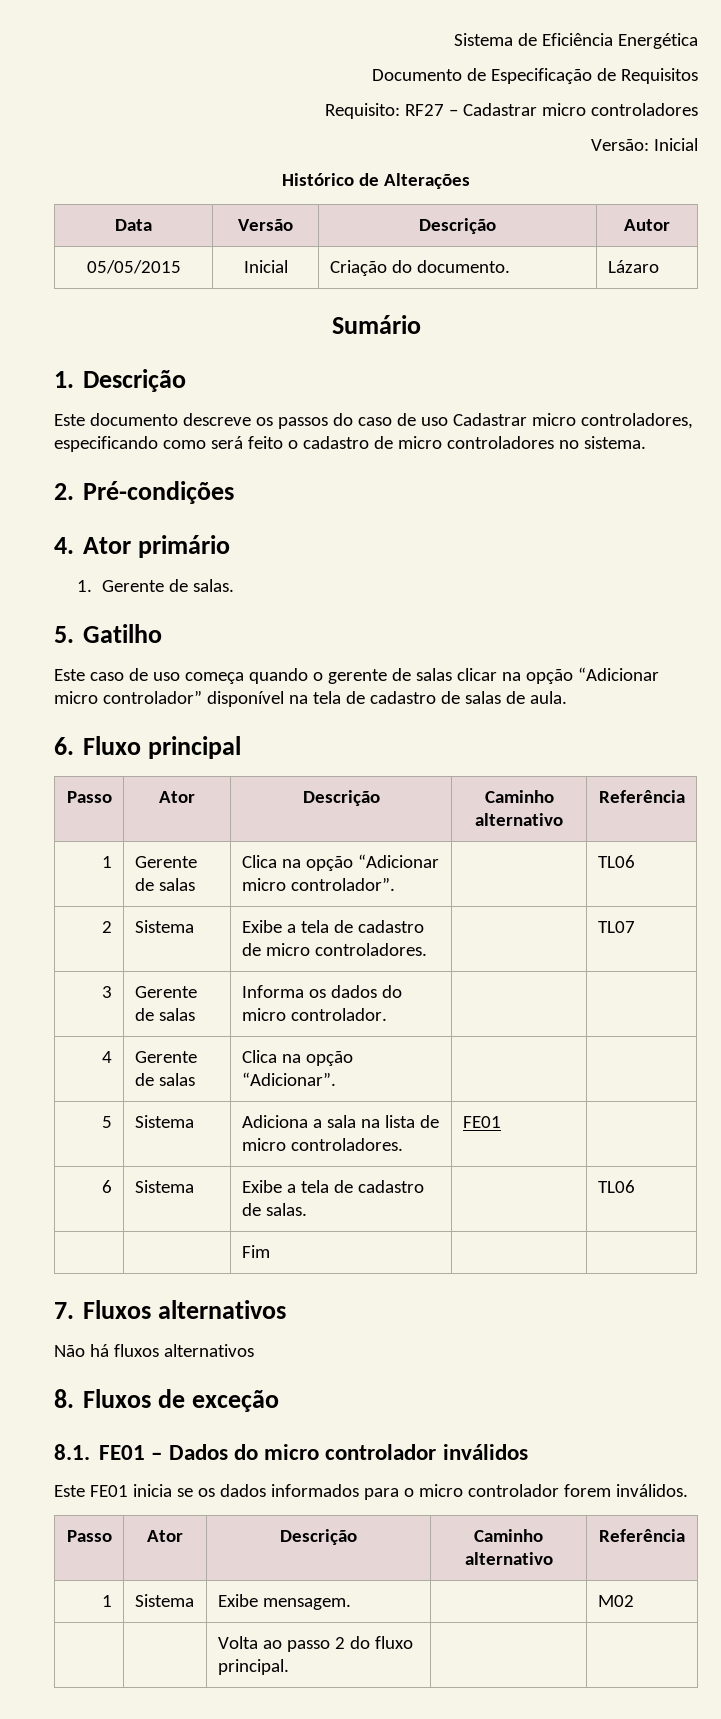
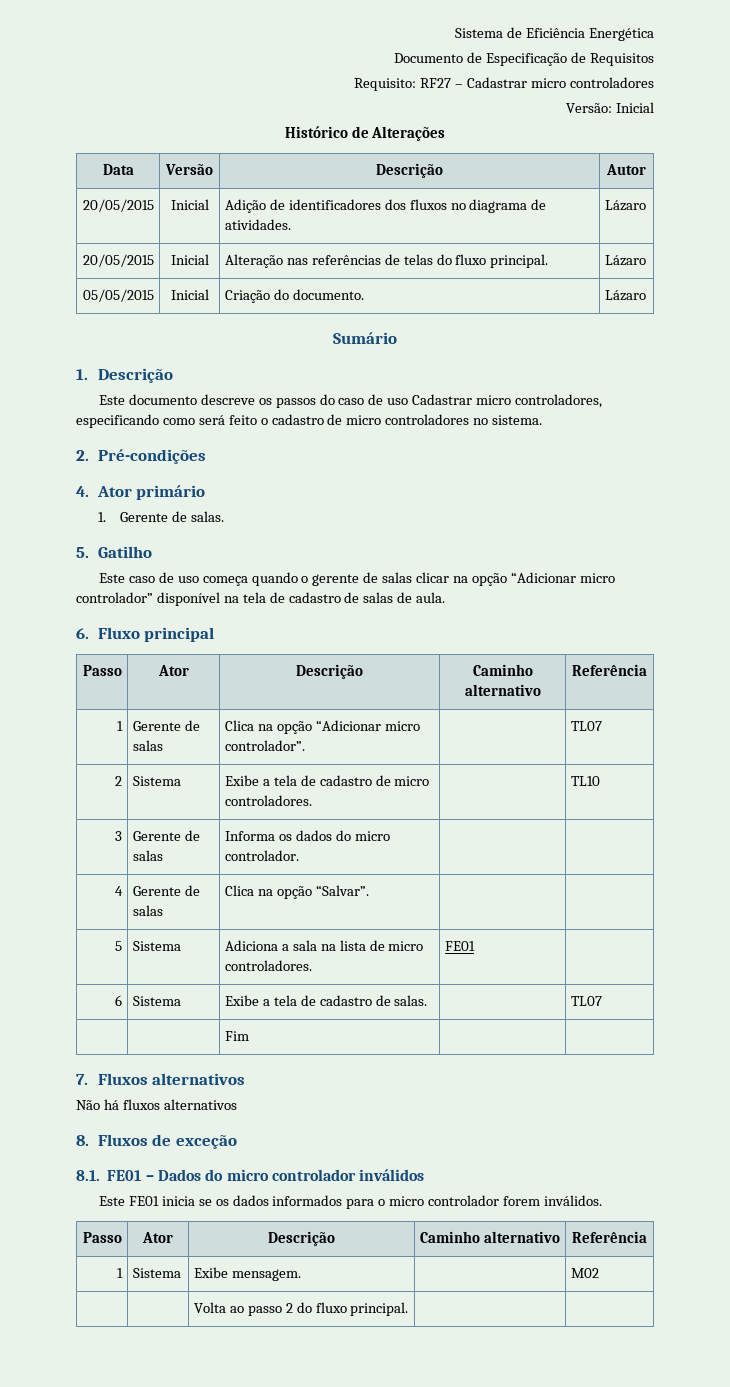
(670, 225) none -> [82,199,154,212] [170,199,209,210] [224,199,547,213] [224,219,291,230] [604,200,646,211] [82,254,154,267] [170,254,209,265] [224,254,549,268] [604,255,646,266] // 20/05/2015 | Inicial | Adição de identificadores dos fluxos no diagrama de atividades. | Lázaro // 20/05/2015 | Inicial | Alteração nas referências de telas do fluxo principal. | Lázaro
[597,855,635,868] TL06 -> [570,721,602,731] TL07
[597,921,635,933] TL07 -> [570,776,600,786] TL10
[241,1072,336,1086] “Adicionar”. -> [315,885,369,896] “Salvar”.
[597,1180,635,1193] TL06 -> [570,996,602,1006] TL07

